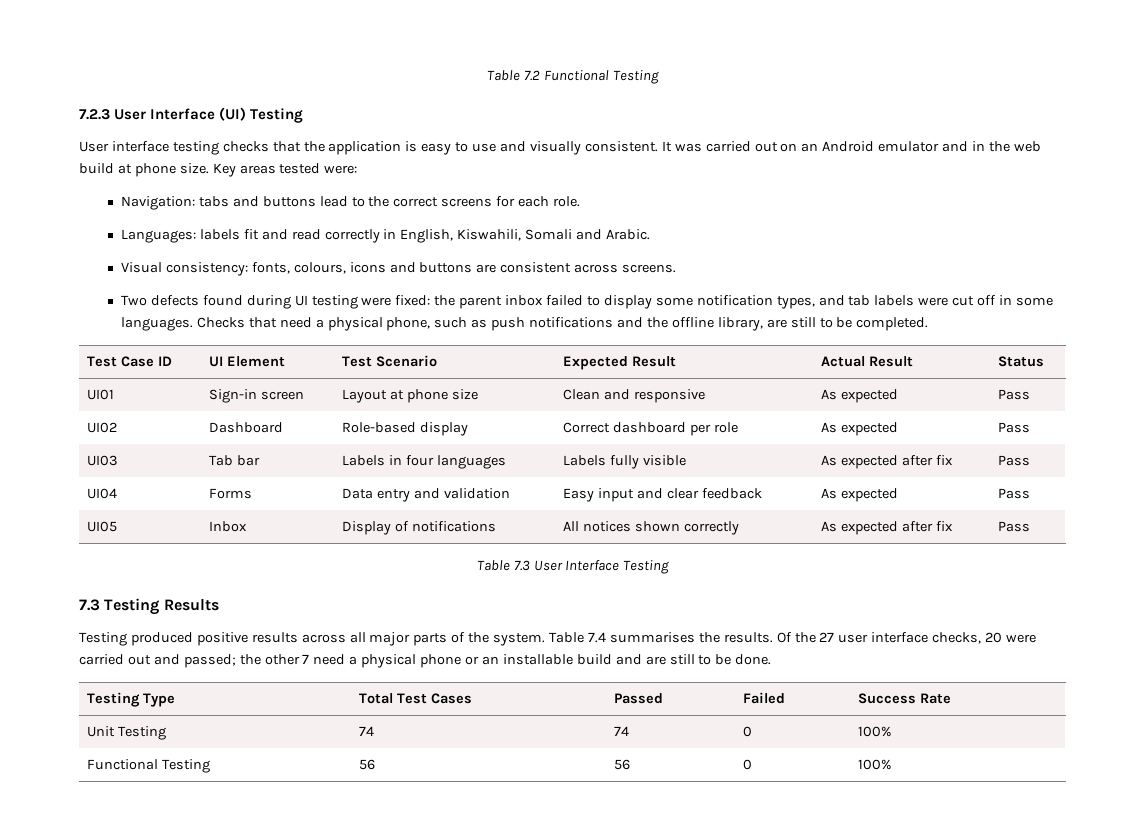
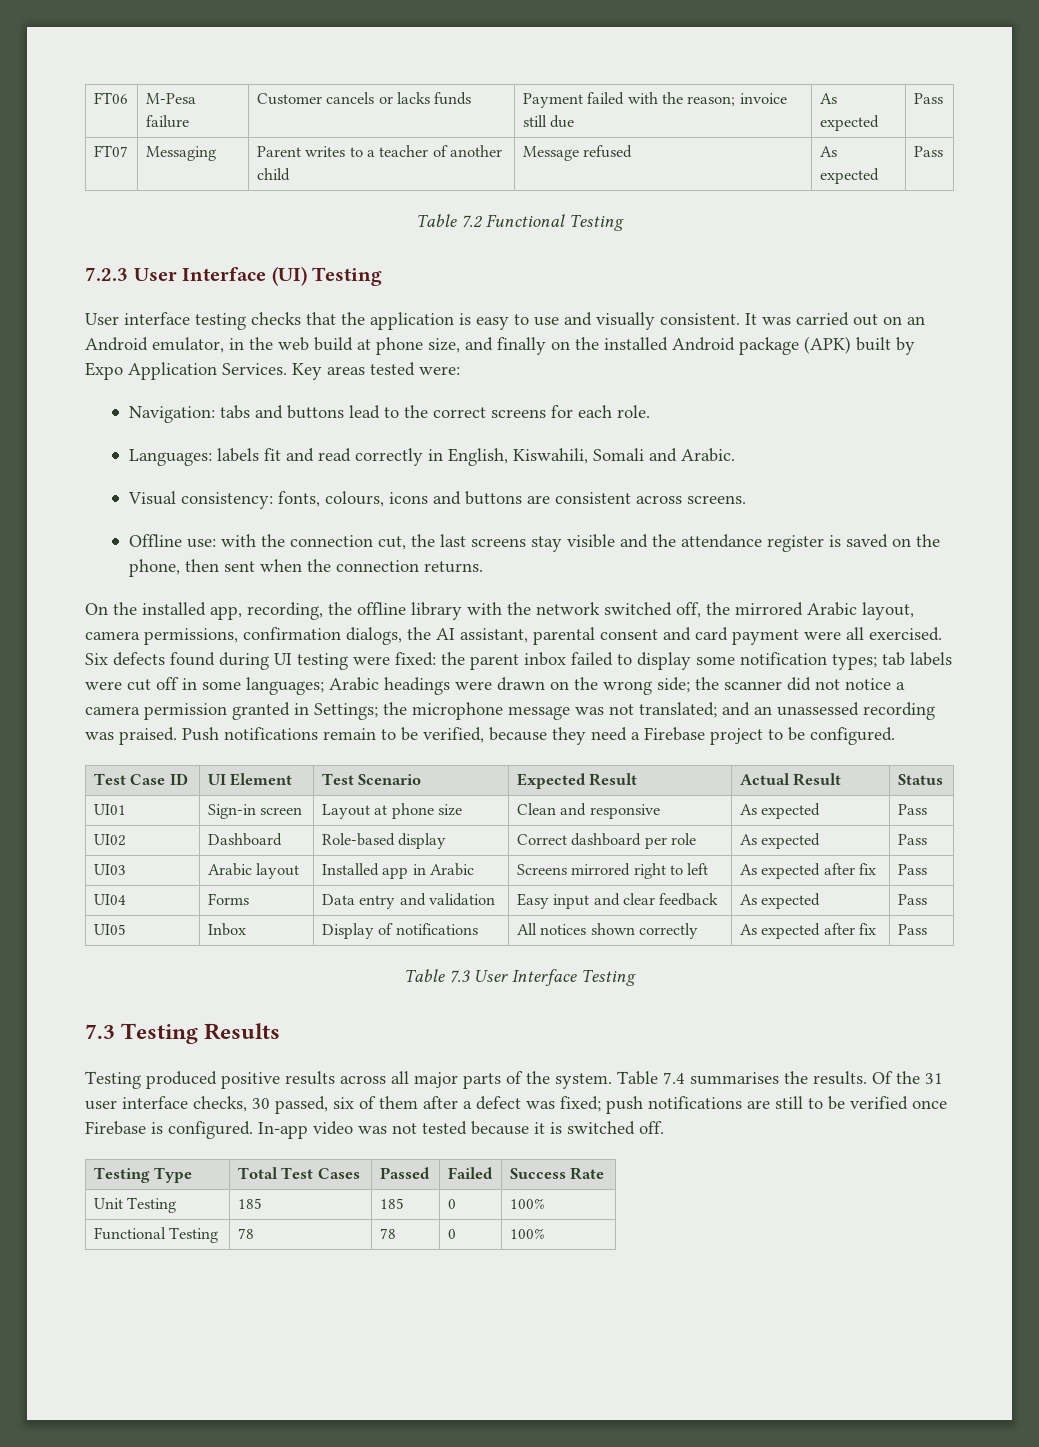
(487, 75) none -> [93,92,128,104] [145,93,196,104] [145,115,189,128] [256,92,472,105] [522,92,787,108] [522,115,575,128] [819,93,837,104] [819,115,879,131] [913,93,943,104] [93,145,128,157] [145,146,216,161] [256,145,503,157] [256,168,290,181] [522,145,633,161] [819,146,837,157] [819,168,879,184] [913,146,943,157] FT06 | M-Pesa failure | Customer cancels or lacks funds | Payment failed with the reason; invoice still due | As expected | Pass // FT07 | Messaging | Parent writes to a teacher of another child | Message refused | As expected | Pass //
[878,141,969,152] emulator and -> [152,337,224,353] emulator,
[179,163,209,174] size. -> [428,336,915,355] [85,362,287,380] size, and finally on the installed Android package (APK) built by Expo Application Services.
[120,295,147,306] Two -> [129,534,941,552] [129,559,484,577] [85,602,914,620] [85,627,942,645] [85,653,108,665] Offline use: with the connection cut, the last screens stay visible and the attendance register is saved on the phone, then sent when the connection returns. // On the installed app, recording, the offline library with the network switched off, the mirrored Arabic layout, camera permissions, confirmation dialogs, the AI assistant, parental consent and card payment were all exercised. Six
[776,295,845,309] types, and -> [832,654,877,670] types;
[120,317,929,331] languages. Checks that need a physical phone, such as push notifications and the offline library, are still to be completed. -> [246,677,905,695] [85,702,935,720] [85,727,895,745] languages; Arabic headings were drawn on the wrong side; the scanner did not notice a camera permission granted in Settings; the microphone message was not translated; and an unassessed recording was praised. Push notifications remain to be verified, because they need a Firebase project to be configured.
[209,455,261,466] [342,455,507,469] [563,455,687,469] Tab bar | Labels in four languages | Labels fully visible -> [207,863,300,879] [321,863,474,879] [516,863,709,879] Arabic layout | Installed app in Arabic | Screens mirrored right to left
[819,632,835,642] 27 -> [925,1073,943,1084] 31
[985,632,1037,643] [79,654,772,668] 20 were carried out and passed; the other 7 need a physical phone or an installable build and are still to be done. -> [252,1096,947,1114] [85,1121,664,1139] 30 passed, six of them after a defect was fixed; push notifications are still to be verified once Firebase is configured. In-app video was not tested because it is switched off.
[359,726,375,736] [614,726,630,736] 74 | 74 -> [237,1198,262,1209] [379,1198,404,1209] 185 | 185
[359,759,376,770] [614,759,631,770] 56 | 56 -> [237,1228,254,1239] [379,1228,396,1239] 78 | 78

